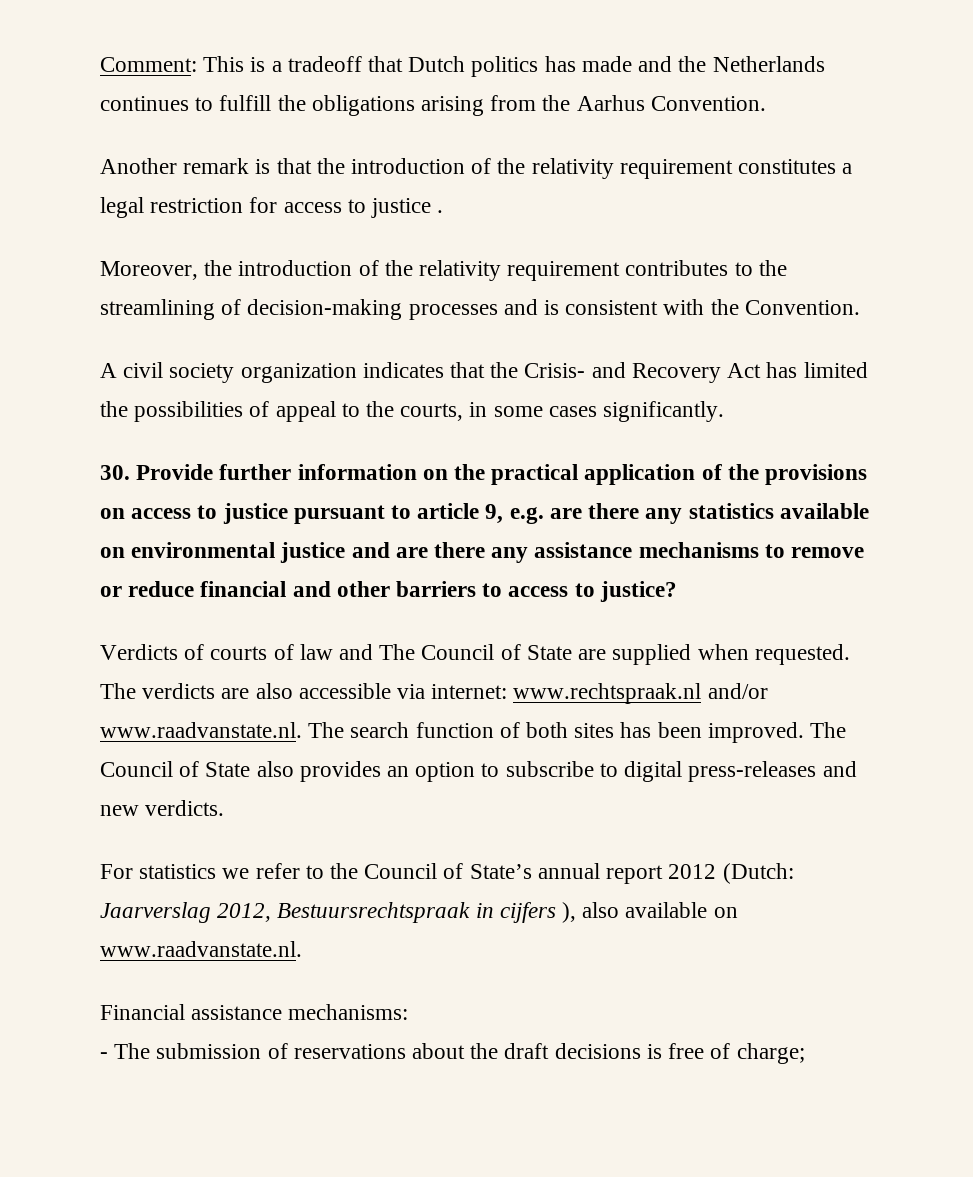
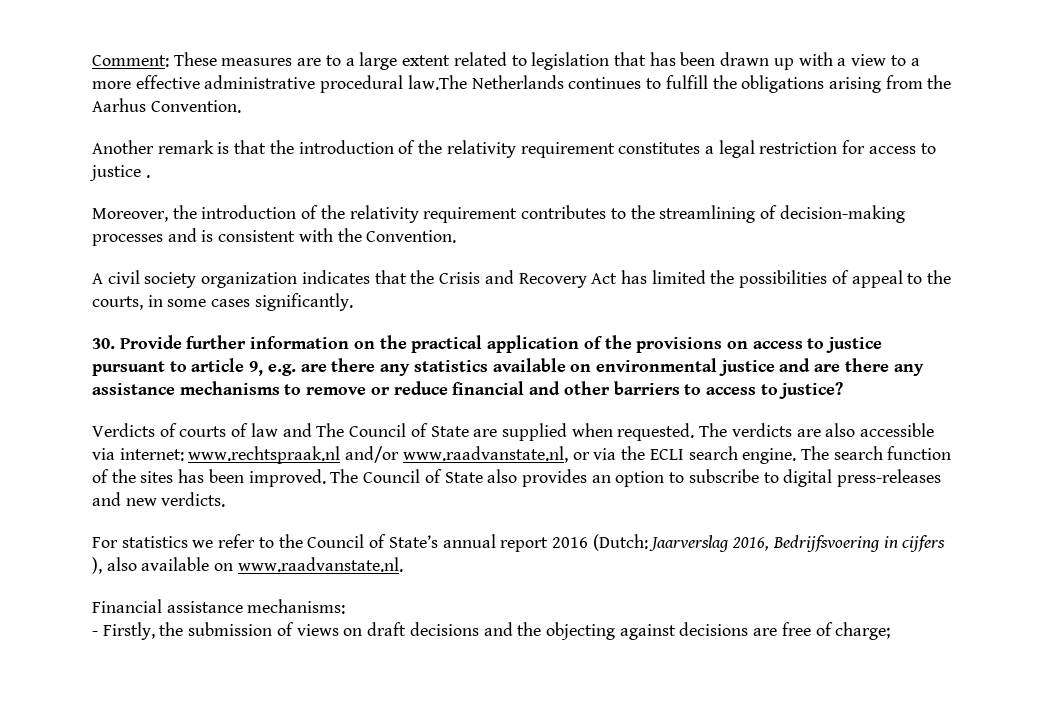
[203,56,707,77] This is a tradeoff that Dutch politics has made and the -> [173,52,920,70] [92,75,467,93] These measures are to a large extent related to legislation that has been drawn up with a view to a more effective administrative procedural law.The
[524,363,586,378] Crisis- -> [439,272,481,284] Crisis
[100,722,302,738] www.raadvanstate.nl. -> [402,446,797,464] www.raadvanstate.nl, or via the ECLI search engine.
[526,722,569,738] both -> [111,469,136,483] the
[668,864,717,879] 2012 -> [551,537,588,548] 2016
[217,902,471,923] 2012, Bestuursrechtspraak -> [732,535,879,552] 2016, Bedrijfsvoering
[114,1043,662,1059] The submission of reservations about the draft decisions is -> [102,622,778,640] Firstly, the submission of views on draft decisions and the objecting against decisions are

